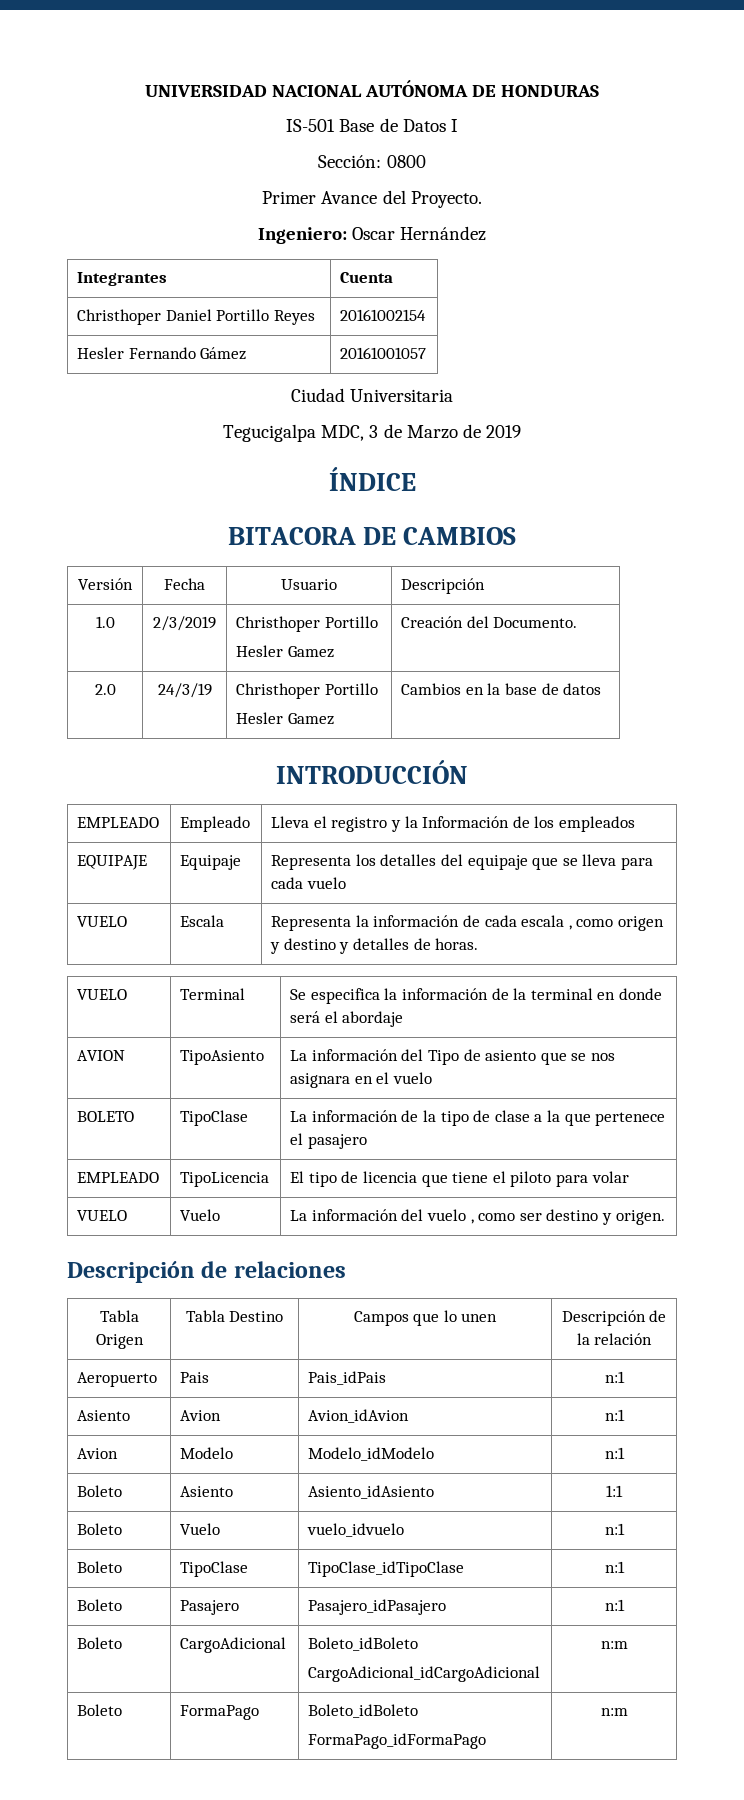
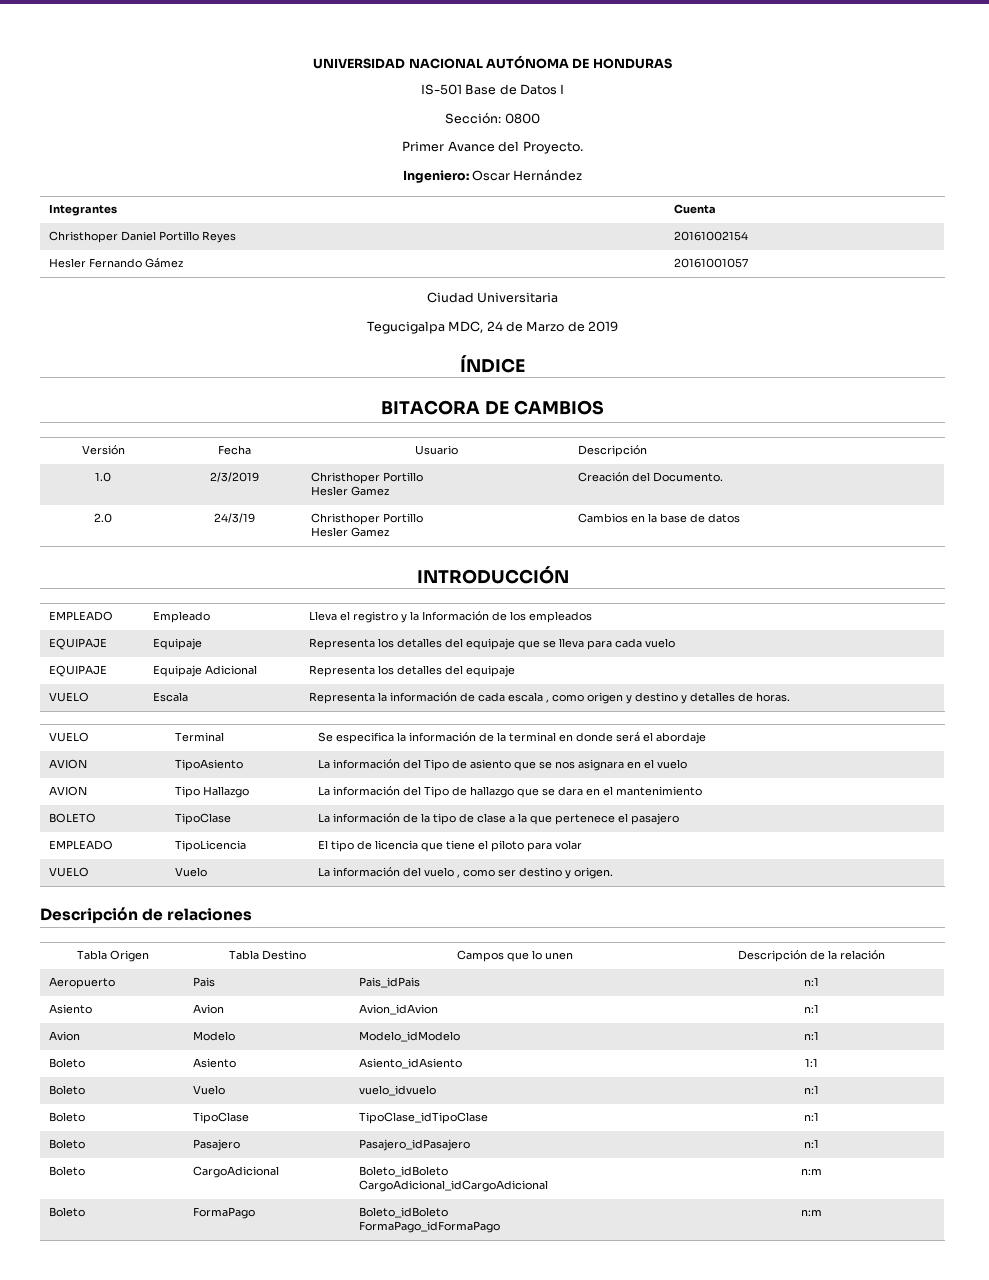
[369,425,379,438] 3 -> [486,321,503,331] 24
(346, 883) none -> [48,665,107,677] [152,665,257,677] [308,665,515,677] // EQUIPAJE | Equipaje Adicional | Representa los detalles del equipaje
(432, 1078) none -> [48,786,87,796] [174,786,249,798] [317,786,702,798] // AVION | Tipo Hallazgo | La información del Tipo de hallazgo que se dara en el mantenimiento

